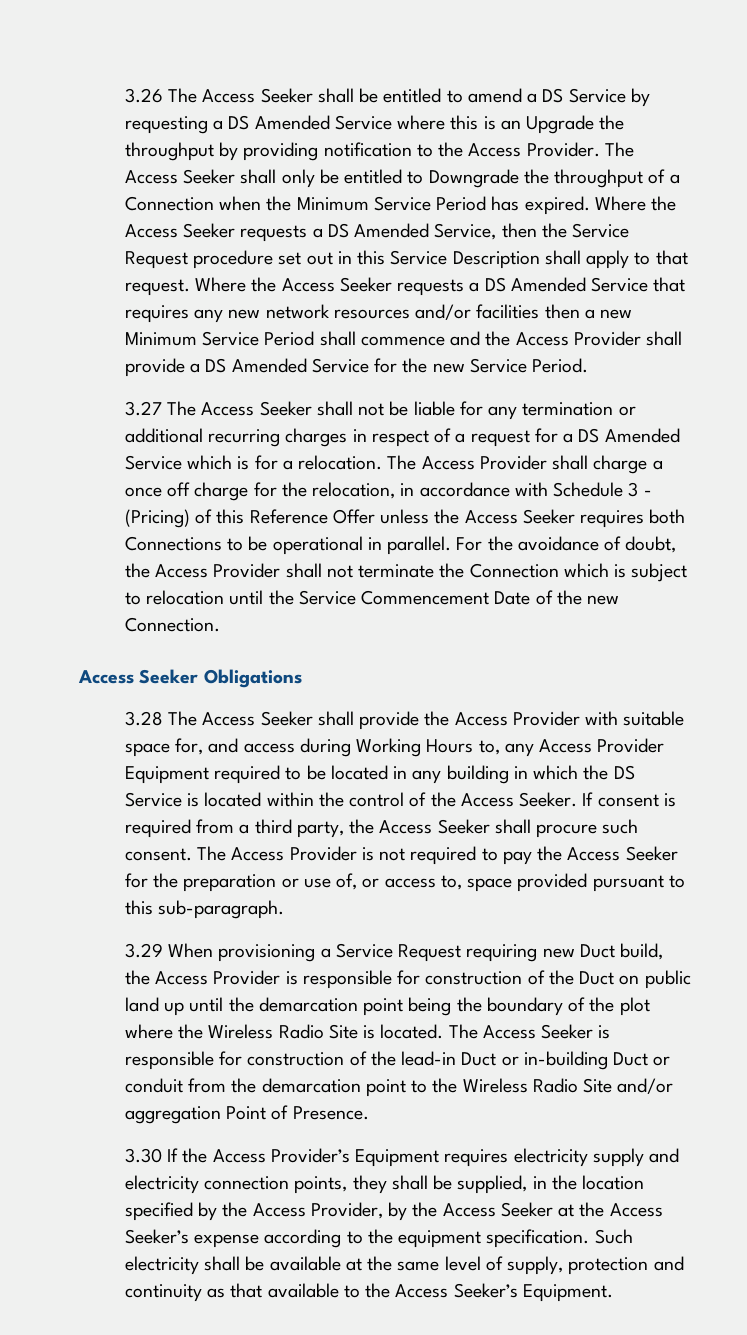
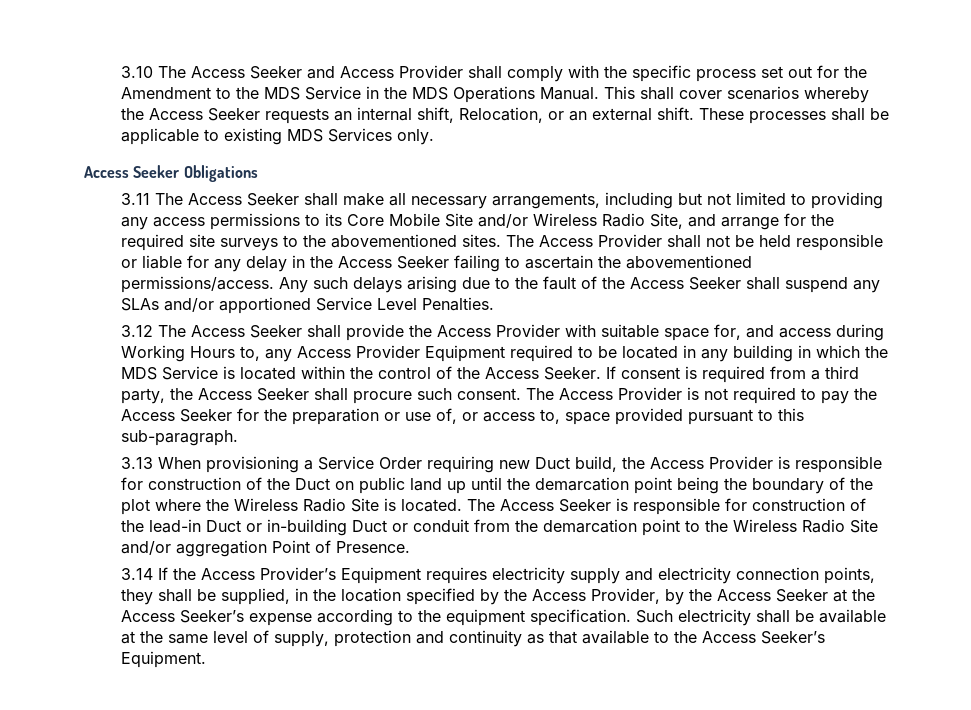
[124,88,650,107] [124,115,625,134] [124,142,634,161] [124,169,680,188] [124,196,677,215] [124,223,630,242] [124,250,688,269] [124,277,686,296] [124,304,633,323] [124,331,683,346] [124,358,589,377] [124,401,636,420] [124,428,680,447] [124,455,663,474] [124,482,652,501] [124,509,686,528] [124,536,677,555] [124,563,688,582] [124,590,620,605] [124,617,220,632] [78,669,302,688] [124,711,163,726] 3.26 The Access Seeker shall be entitled to amend a DS Service by requesting a DS Amended Service where this is an Upgrade the throughput by providing notification to the Access Provider. The Access Seeker shall only be entitled to Downgrade the throughput of a Connection when the Minimum Service Period has expired. Where the Access Seeker requests a DS Amended Service, then the Service Request procedure set out in this Service Description shall apply to that request. Where the Access Seeker requests a DS Amended Service that requires any new network resources and/or facilities then a new Minimum Service Period shall commence and the Access Provider shall provide a DS Amended Service for the new Service Period. // 3.27 The Access Seeker shall not be liable for any termination or additional recurring charges in respect of a request for a DS Amended Service which is for a relocation. The Access Provider shall charge a once off charge for the relocation, in accordance with Schedule 3 - (Pricing) of this Reference Offer unless the Access Seeker requires both Connections to be operational in parallel. For the avoidance of doubt, the Access Provider shall not terminate the Connection which is subject to relocation until the Service Commencement Date of the new Connection. // Access Seeker Obligations // 3.28 -> [121,65,868,82] [121,86,870,103] [121,107,890,124] [121,128,435,145] [84,165,258,182] [121,192,884,209] [121,213,835,230] [121,234,884,251] [121,255,753,272] [121,276,881,293] [121,297,495,314] [121,325,154,337] 3.10 The Access Seeker and Access Provider shall comply with the specific process set out for the Amendment to the MDS Service in the MDS Operations Manual. This shall cover scenarios whereby the Access Seeker requests an internal shift, Relocation, or an external shift. These processes shall be applicable to existing MDS Services only. // Access Seeker Obligations // 3.11 The Access Seeker shall make all necessary arrangements, including but not limited to providing any access permissions to its Core Mobile Site and/or Wireless Radio Site, and arrange for the required site surveys to the abovementioned sites. The Access Provider shall not be held responsible or liable for any delay in the Access Seeker failing to ascertain the abovementioned permissions/access. Any such delays arising due to the fault of the Access Seeker shall suspend any SLAs and/or apportioned Service Level Penalties. // 3.12
[613,765,635,780] DS -> [121,367,158,380] MDS
[124,943,163,958] 3.29 -> [121,457,154,469] 3.13
[398,944,462,962] Request -> [379,457,423,469] Order
[124,1148,162,1163] 3.30 -> [121,568,154,580] 3.14

